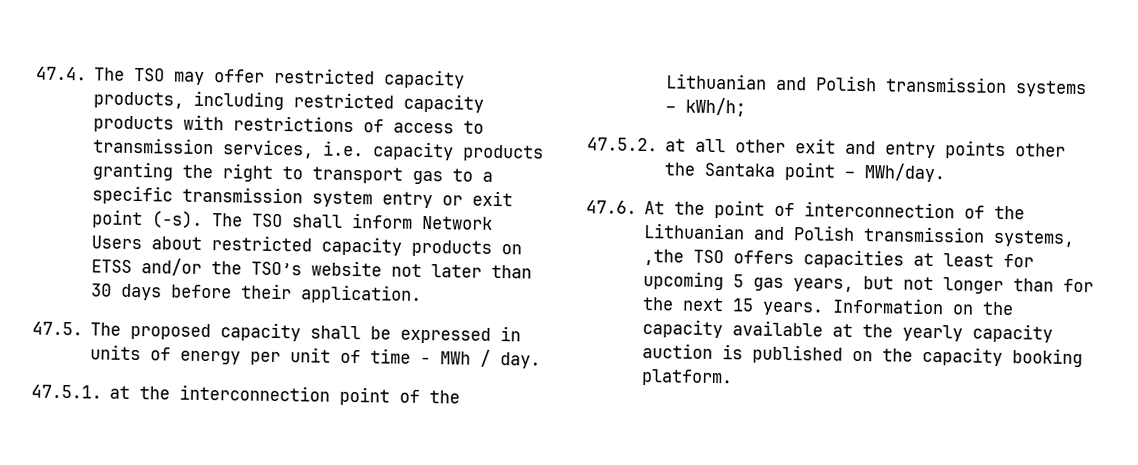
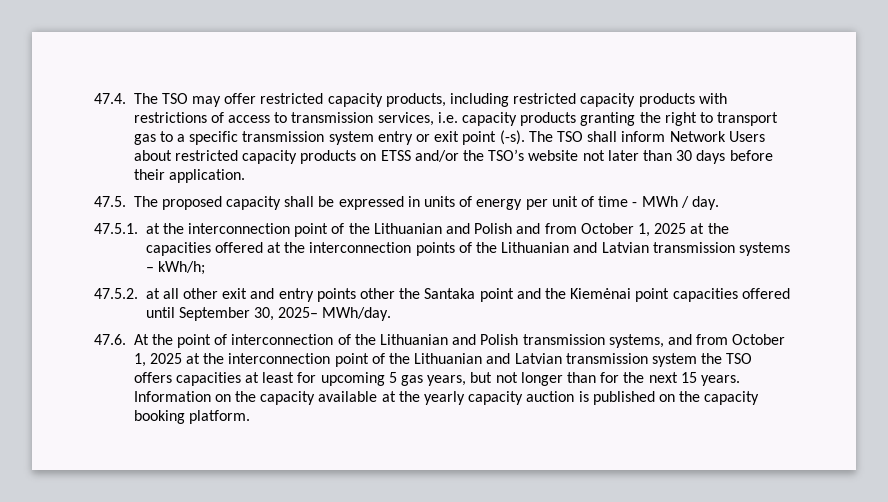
(878, 83) none -> [516,223,729,237] [145,242,649,256] and from October 1, 2025 at the capacities offered at the interconnection points of the Lithuanian and Latvian
[844,170,856,178] – -> [516,288,790,302] [145,307,319,321] and the Kiemėnai point capacities offered until September 30, 2025–
[643,249,685,266] ,the -> [667,334,786,345] [133,353,723,367] and from October 1, 2025 at the interconnection point of the Lithuanian and Latvian transmission system the

